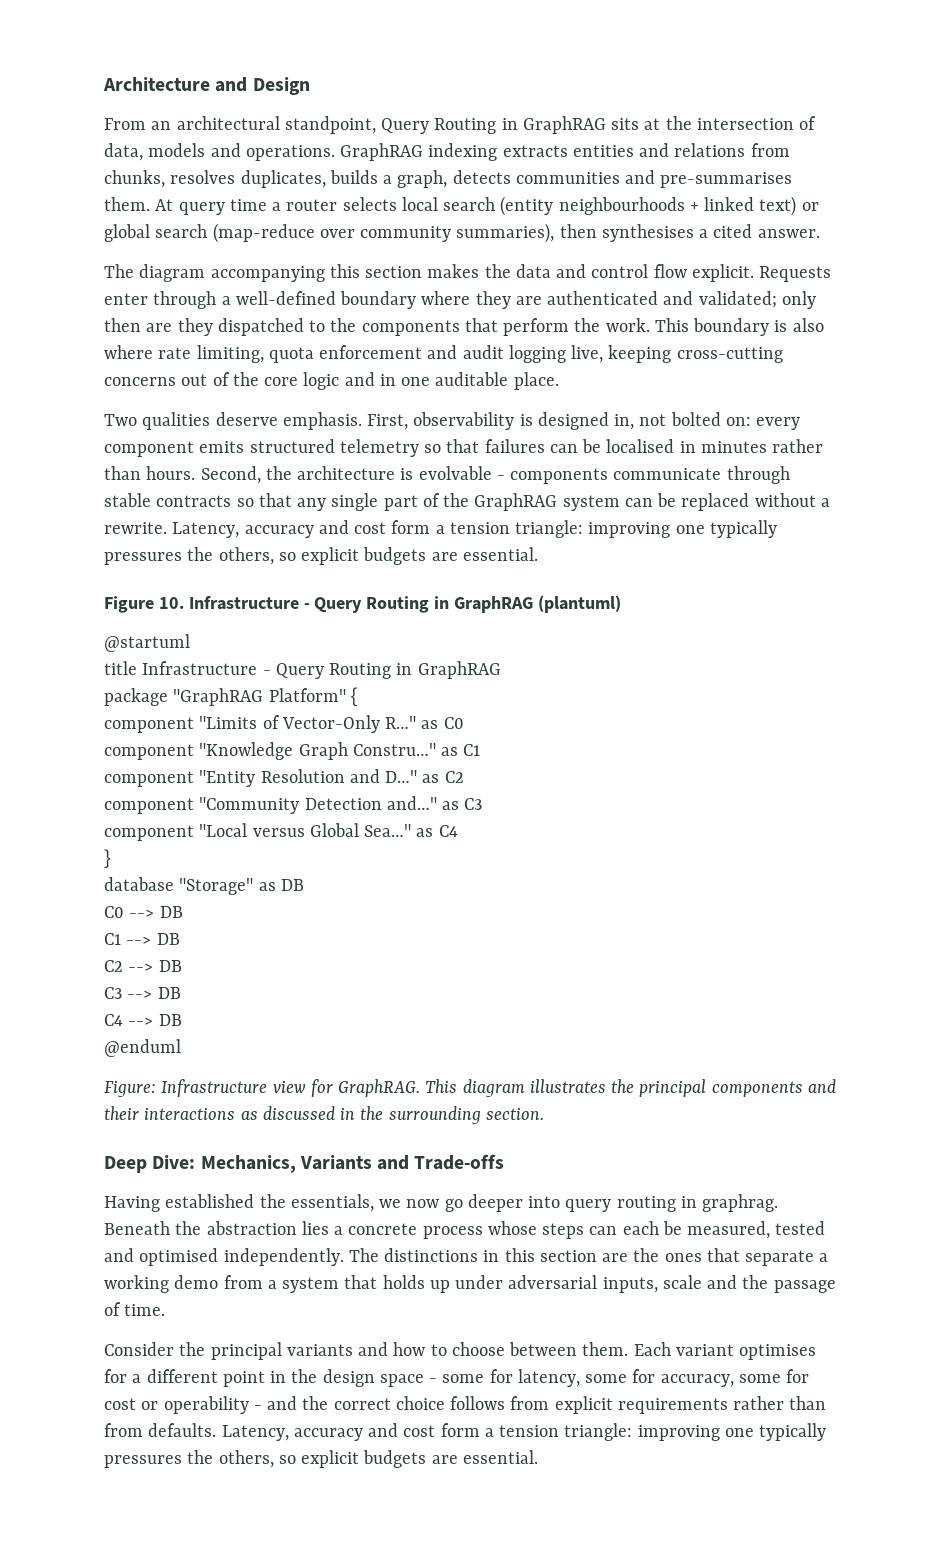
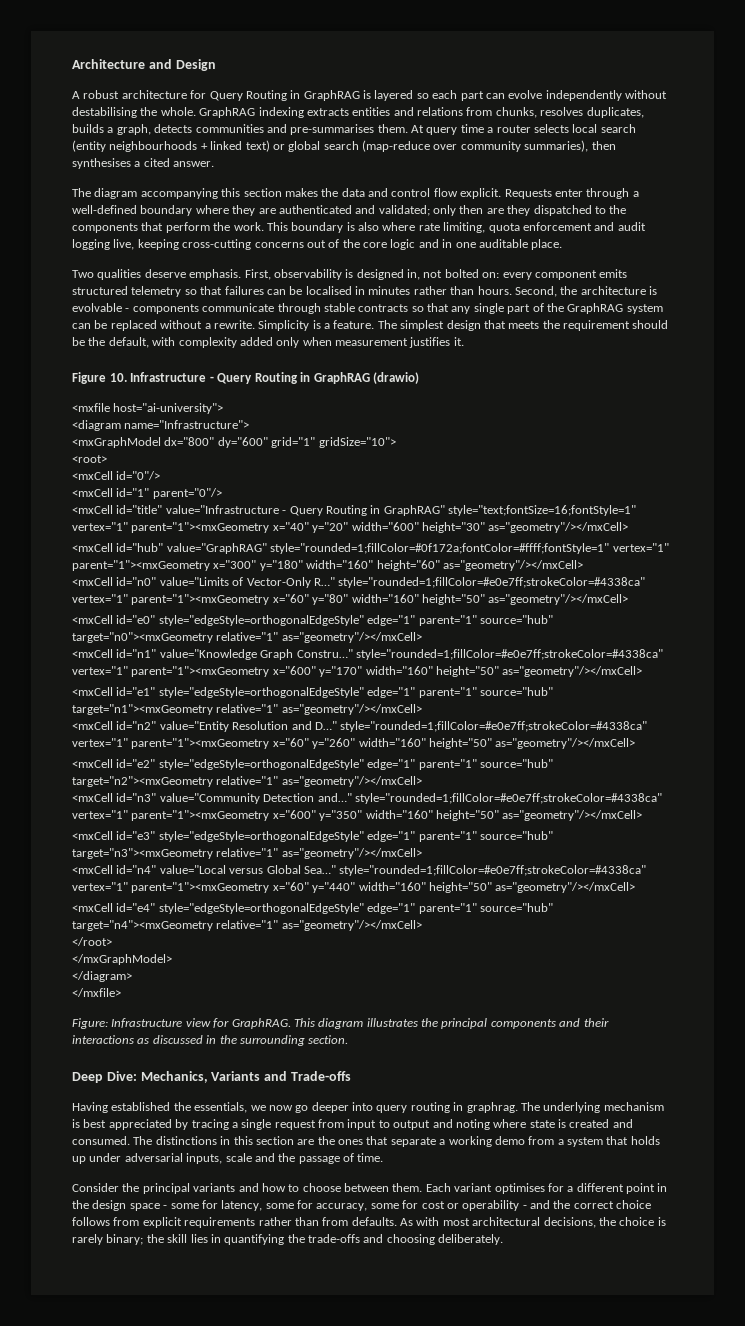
[104,116,817,134] [104,143,335,161] From an architectural standpoint, Query Routing in GraphRAG sits at the intersection of data, models and operations. -> [72,90,667,101] [72,107,196,118] A robust architecture for Query Routing in GraphRAG is layered so each part can evolve independently without destabilising the whole.
[172,520,777,538] [104,547,538,565] Latency, accuracy and cost form a tension triangle: improving one typically pressures the others, so explicit budgets are essential. -> [258,320,669,331] [72,337,464,348] Simplicity is a feature. The simplest design that meets the requirement should be the default, with complexity added only when measurement justifies it.
[537,595,621,613] [104,634,190,652] [104,661,501,679] [104,687,358,706] [104,715,464,733] [104,742,481,760] [104,769,464,787] [104,796,483,814] [104,823,458,841] [104,849,111,868] [104,877,304,895] [104,906,183,918] [104,933,180,945] [104,960,182,972] [104,987,181,999] [104,1014,182,1026] [104,1039,181,1057] (plantuml) // @startuml // title Infrastructure - Query Routing in GraphRAG // package "GraphRAG Platform" { // component "Limits of Vector-Only R…" as C0 // component "Knowledge Graph Constru…" as C1 // component "Entity Resolution and D…" as C2 // component "Community Detection and…" as C3 // component "Local versus Global Sea…" as C4 // } // database "Storage" as DB // C0 --> DB // C1 --> DB // C2 --> DB // C3 --> DB // C4 --> DB // @enduml -> [373,372,420,384] [72,403,224,414] [72,420,250,431] [72,437,396,448] [72,455,107,463] [72,471,161,480] [72,488,222,499] [72,505,636,516] [72,522,629,533] [72,543,669,554] [72,560,583,571] [72,577,646,588] [72,594,629,605] [72,615,553,626] [72,632,422,643] [72,649,663,660] [72,666,643,677] [72,687,553,698] [72,704,422,715] [72,721,648,732] [72,738,636,749] [72,759,553,770] [72,776,422,787] [72,793,662,804] [72,810,643,821] [72,831,553,842] [72,848,422,859] [72,865,647,876] [72,882,636,893] [72,903,553,914] [72,920,422,931] [72,937,112,946] [72,954,172,965] [72,971,132,982] [72,988,121,997] (drawio) // <mxfile host="ai-university"> // <diagram name="Infrastructure"> // <mxGraphModel dx="800" dy="600" grid="1" gridSize="10"> // <root> // <mxCell id="0"/> // <mxCell id="1" parent="0"/> // <mxCell id="title" value="Infrastructure - Query Routing in GraphRAG" style="text;fontSize=16;fontStyle=1" vertex="1" parent="1"><mxGeometry x="40" y="20" width="600" height="30" as="geometry"/></mxCell> // <mxCell id="hub" value="GraphRAG" style="rounded=1;fillColor=#0f172a;fontColor=#ffff;fontStyle=1" vertex="1" parent="1"><mxGeometry x="300" y="180" width="160" height="60" as="geometry"/></mxCell> // <mxCell id="n0" value="Limits of Vector-Only R…" style="rounded=1;fillColor=#e0e7ff;strokeColor=#4338ca" vertex="1" parent="1"><mxGeometry x="60" y="80" width="160" height="50" as="geometry"/></mxCell> // <mxCell id="e0" style="edgeStyle=orthogonalEdgeStyle" edge="1" parent="1" source="hub" target="n0"><mxGeometry relative="1" as="geometry"/></mxCell> // <mxCell id="n1" value="Knowledge Graph Constru…" style="rounded=1;fillColor=#e0e7ff;strokeColor=#4338ca" vertex="1" parent="1"><mxGeometry x="600" y="170" width="160" height="50" as="geometry"/></mxCell> // <mxCell id="e1" style="edgeStyle=orthogonalEdgeStyle" edge="1" parent="1" source="hub" target="n1"><mxGeometry relative="1" as="geometry"/></mxCell> // <mxCell id="n2" value="Entity Resolution and D…" style="rounded=1;fillColor=#e0e7ff;strokeColor=#4338ca" vertex="1" parent="1"><mxGeometry x="60" y="260" width="160" height="50" as="geometry"/></mxCell> // <mxCell id="e2" style="edgeStyle=orthogonalEdgeStyle" edge="1" parent="1" source="hub" target="n2"><mxGeometry relative="1" as="geometry"/></mxCell> // <mxCell id="n3" value="Community Detection and…" style="rounded=1;fillColor=#e0e7ff;strokeColor=#4338ca" vertex="1" parent="1"><mxGeometry x="600" y="350" width="160" height="50" as="geometry"/></mxCell> // <mxCell id="e3" style="edgeStyle=orthogonalEdgeStyle" edge="1" parent="1" source="hub" target="n3"><mxGeometry relative="1" as="geometry"/></mxCell> // <mxCell id="n4" value="Local versus Global Sea…" style="rounded=1;fillColor=#e0e7ff;strokeColor=#4338ca" vertex="1" parent="1"><mxGeometry x="60" y="440" width="160" height="50" as="geometry"/></mxCell> // <mxCell id="e4" style="edgeStyle=orthogonalEdgeStyle" edge="1" parent="1" source="hub" target="n4"><mxGeometry relative="1" as="geometry"/></mxCell> // </root> // </mxGraphModel> // </diagram> // </mxfile>
[104,1221,826,1239] [104,1248,344,1266] Beneath the abstraction lies a concrete process whose steps can each be measured, tested and optimised independently. -> [520,1102,664,1113] [72,1119,633,1130] [72,1136,130,1145] The underlying mechanism is best appreciated by tracing a single request from input to output and noting where state is created and consumed.
[221,1423,827,1441] [104,1450,538,1468] Latency, accuracy and cost form a tension triangle: improving one typically pressures the others, so explicit budgets are essential. -> [400,1217,666,1228] [72,1234,504,1245] As with most architectural decisions, the choice is rarely binary; the skill lies in quantifying the trade-offs and choosing deliberately.

